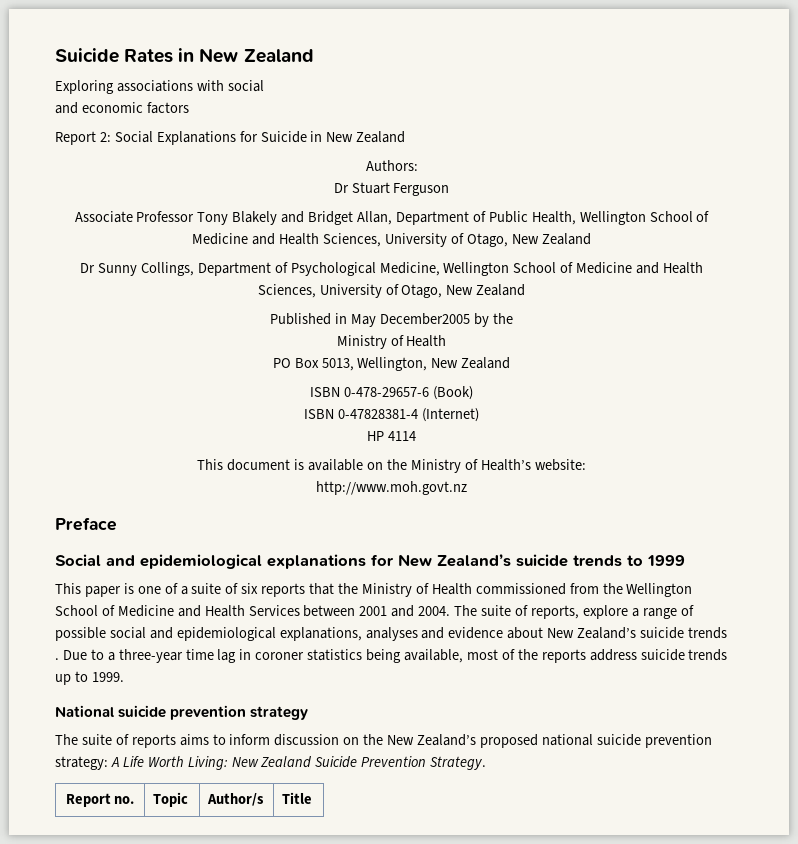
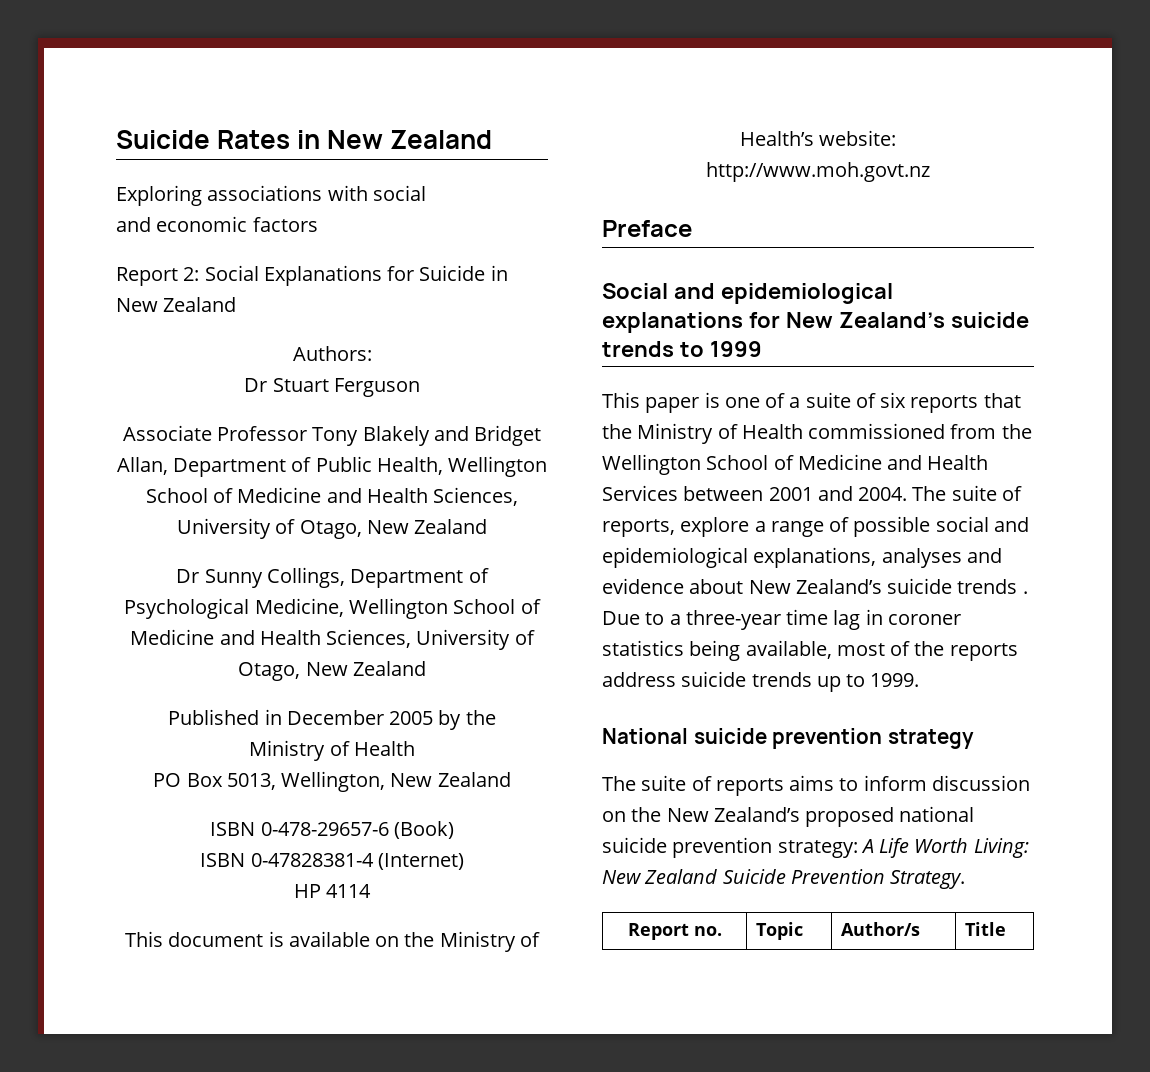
[351,313,470,327] May December2005 -> [286,710,434,725] December 2005

